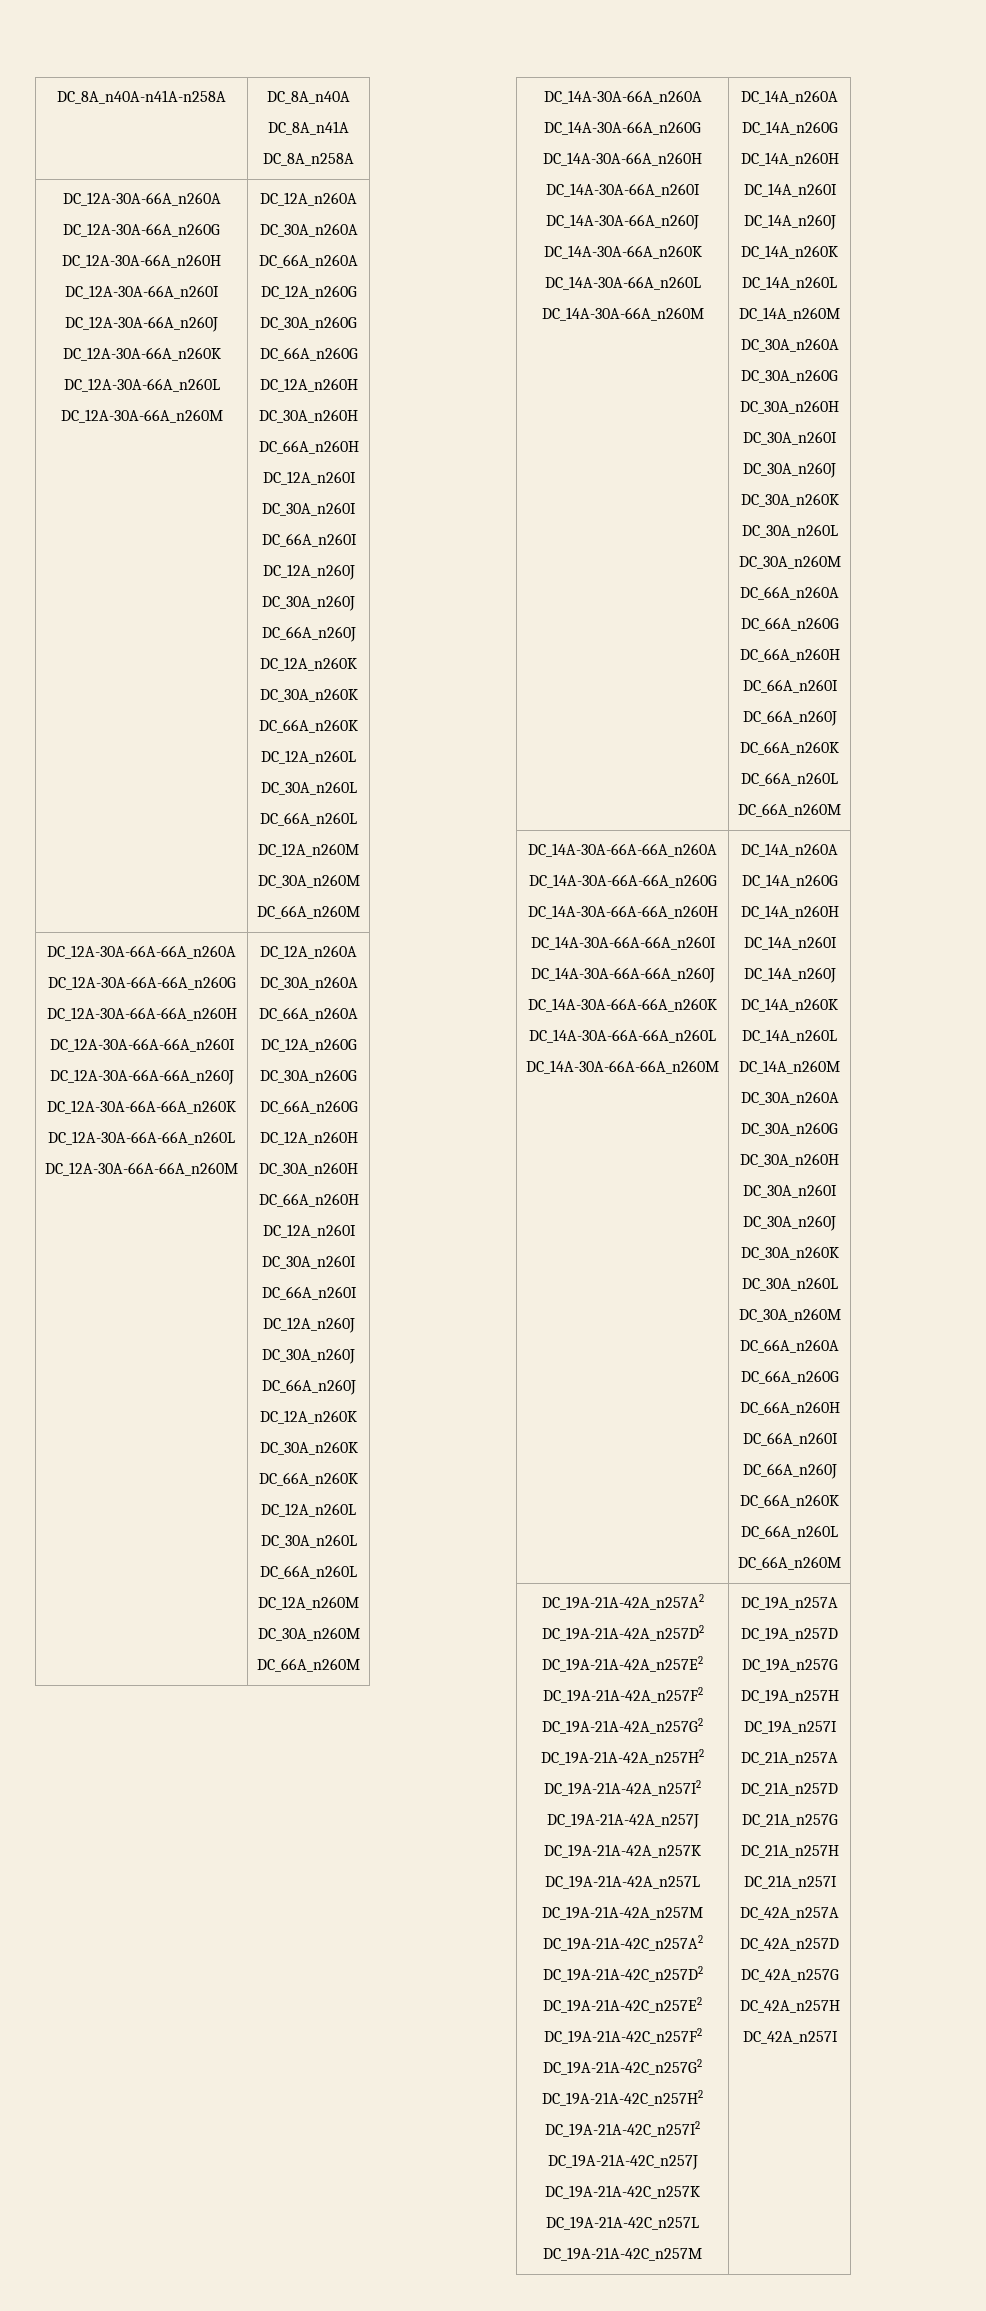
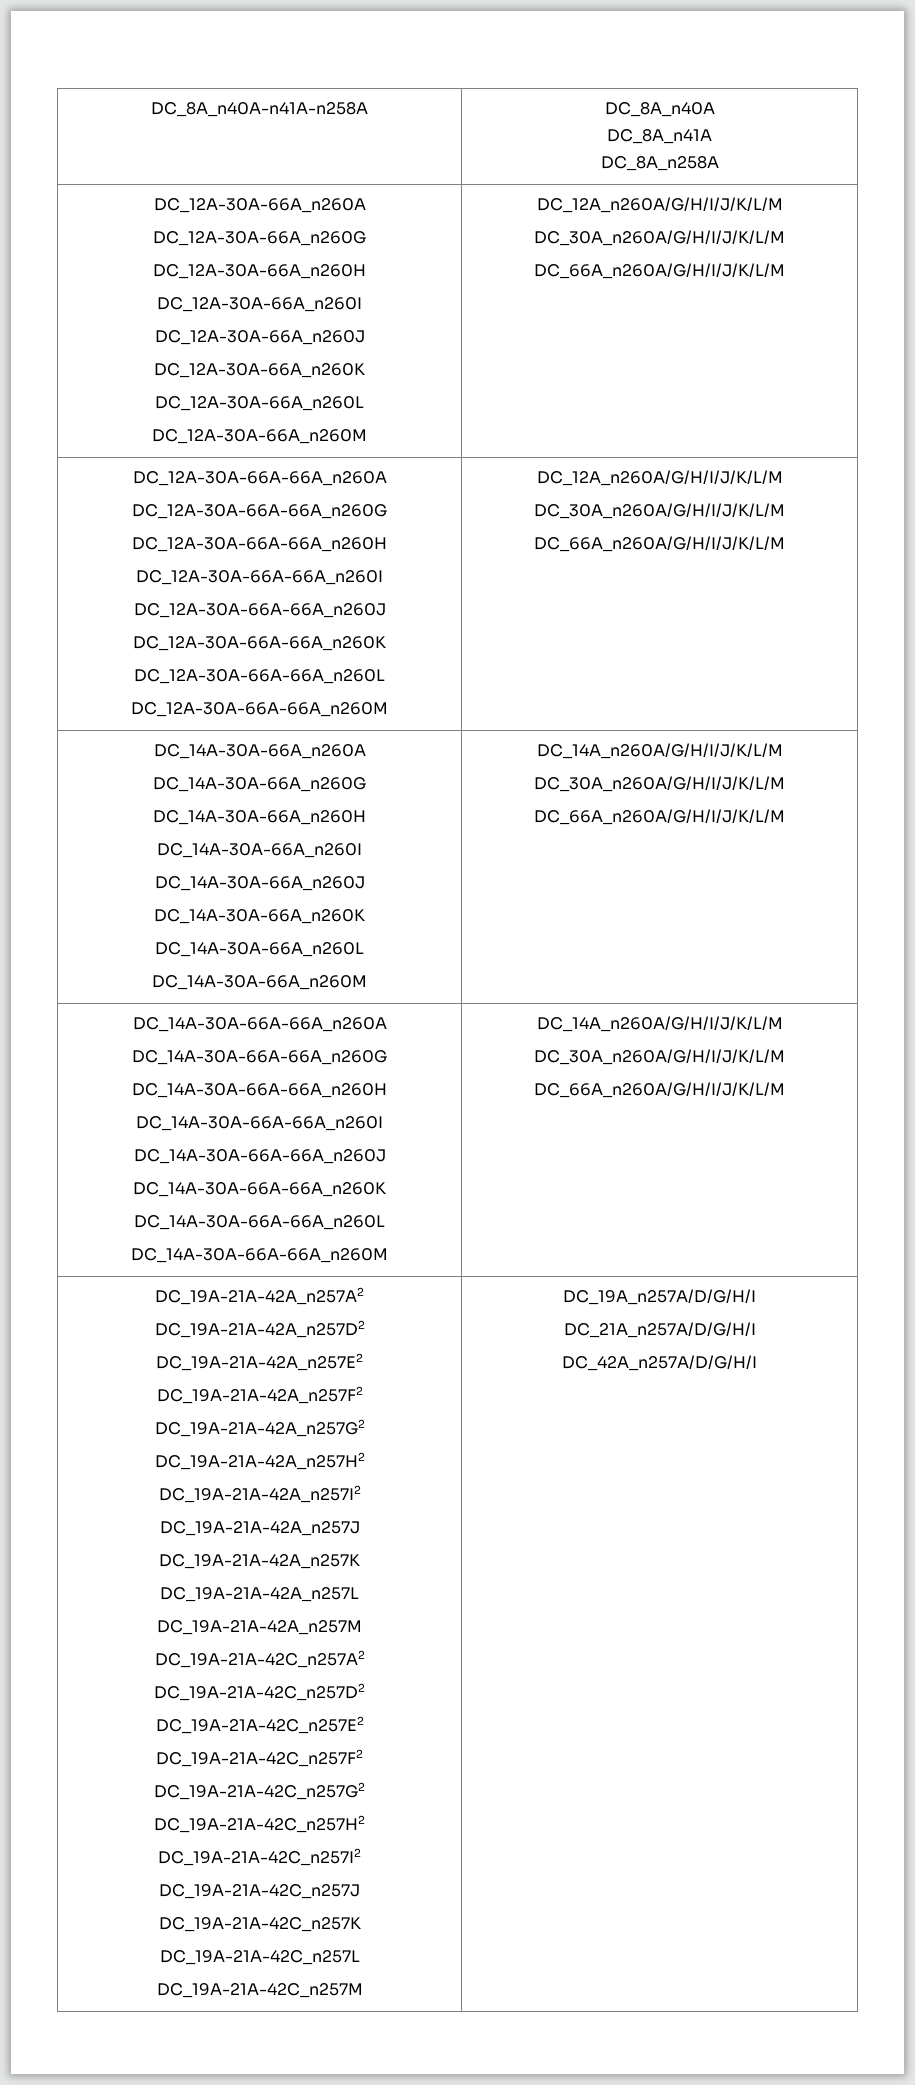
[260,192,357,206] [259,223,358,237] [259,254,358,268] [260,285,357,299] [260,316,357,330] [259,347,358,361] [259,378,358,392] [259,409,358,423] [258,440,359,454] [262,471,356,485] [262,502,356,516] [261,533,357,547] [262,564,355,580] [262,595,355,611] [261,626,356,642] [260,657,357,671] [259,688,358,702] [259,719,358,733] [261,750,356,764] [260,781,357,795] [260,812,357,826] [258,843,359,857] [257,874,360,888] [257,905,360,919] DC_12A_n260A // DC_30A_n260A // DC_66A_n260A // DC_12A_n260G // DC_30A_n260G // DC_66A_n260G // DC_12A_n260H // DC_30A_n260H // DC_66A_n260H // DC_12A_n260I // DC_30A_n260I // DC_66A_n260I // DC_12A_n260J // DC_30A_n260J // DC_66A_n260J // DC_12A_n260K // DC_30A_n260K // DC_66A_n260K // DC_12A_n260L // DC_30A_n260L // DC_66A_n260L // DC_12A_n260M // DC_30A_n260M // DC_66A_n260M -> [536,197,783,213] [534,230,785,246] [534,263,785,279] DC_12A_n260A/G/H/I/J/K/L/M // DC_30A_n260A/G/H/I/J/K/L/M // DC_66A_n260A/G/H/I/J/K/L/M
[260,945,357,959] [259,976,358,990] [259,1007,358,1021] [260,1038,357,1052] [260,1069,357,1083] [259,1100,358,1114] [259,1131,358,1145] [259,1162,358,1176] [258,1193,359,1207] [262,1224,356,1238] [262,1255,356,1269] [261,1286,357,1300] [262,1317,355,1333] [262,1348,355,1364] [261,1379,356,1395] [260,1410,357,1424] [259,1441,358,1455] [259,1472,358,1486] [261,1503,356,1517] [260,1534,357,1548] [260,1565,357,1579] [258,1596,359,1610] [257,1627,360,1641] [257,1658,360,1672] DC_12A_n260A // DC_30A_n260A // DC_66A_n260A // DC_12A_n260G // DC_30A_n260G // DC_66A_n260G // DC_12A_n260H // DC_30A_n260H // DC_66A_n260H // DC_12A_n260I // DC_30A_n260I // DC_66A_n260I // DC_12A_n260J // DC_30A_n260J // DC_66A_n260J // DC_12A_n260K // DC_30A_n260K // DC_66A_n260K // DC_12A_n260L // DC_30A_n260L // DC_66A_n260L // DC_12A_n260M // DC_30A_n260M // DC_66A_n260M -> [536,470,783,486] [534,503,785,519] [534,536,785,552] DC_12A_n260A/G/H/I/J/K/L/M // DC_30A_n260A/G/H/I/J/K/L/M // DC_66A_n260A/G/H/I/J/K/L/M
[741,90,838,104] [741,121,838,135] [740,152,839,166] [743,183,837,197] [743,214,836,230] [741,245,838,259] [742,276,837,290] [739,307,840,321] [740,338,839,352] [741,369,838,383] [740,400,839,414] [743,431,837,445] [743,462,836,478] [740,493,839,507] [741,524,838,538] [738,555,841,569] [740,586,839,600] [740,617,839,631] [739,648,840,662] [742,679,838,693] [742,710,837,726] [740,741,839,755] [741,772,838,786] [738,803,841,817] DC_14A_n260A // DC_14A_n260G // DC_14A_n260H // DC_14A_n260I // DC_14A_n260J // DC_14A_n260K // DC_14A_n260L // DC_14A_n260M // DC_30A_n260A // DC_30A_n260G // DC_30A_n260H // DC_30A_n260I // DC_30A_n260J // DC_30A_n260K // DC_30A_n260L // DC_30A_n260M // DC_66A_n260A // DC_66A_n260G // DC_66A_n260H // DC_66A_n260I // DC_66A_n260J // DC_66A_n260K // DC_66A_n260L // DC_66A_n260M -> [536,743,783,759] [534,776,785,792] [534,809,785,825] DC_14A_n260A/G/H/I/J/K/L/M // DC_30A_n260A/G/H/I/J/K/L/M // DC_66A_n260A/G/H/I/J/K/L/M
[741,843,838,857] [741,874,838,888] [740,905,839,919] [743,936,837,950] [743,967,836,983] [741,998,838,1012] [742,1029,837,1043] [739,1060,840,1074] [740,1091,839,1105] [741,1122,838,1136] [740,1153,839,1167] [743,1184,837,1198] [743,1215,836,1231] [740,1246,839,1260] [741,1277,838,1291] [738,1308,841,1322] [740,1339,839,1353] [740,1370,839,1384] [739,1401,840,1415] [742,1432,838,1446] [742,1463,837,1479] [740,1494,839,1508] [741,1525,838,1539] [738,1556,841,1570] DC_14A_n260A // DC_14A_n260G // DC_14A_n260H // DC_14A_n260I // DC_14A_n260J // DC_14A_n260K // DC_14A_n260L // DC_14A_n260M // DC_30A_n260A // DC_30A_n260G // DC_30A_n260H // DC_30A_n260I // DC_30A_n260J // DC_30A_n260K // DC_30A_n260L // DC_30A_n260M // DC_66A_n260A // DC_66A_n260G // DC_66A_n260H // DC_66A_n260I // DC_66A_n260J // DC_66A_n260K // DC_66A_n260L // DC_66A_n260M -> [536,1016,783,1032] [534,1049,785,1065] [534,1082,785,1098] DC_14A_n260A/G/H/I/J/K/L/M // DC_30A_n260A/G/H/I/J/K/L/M // DC_66A_n260A/G/H/I/J/K/L/M
[741,1596,838,1610] [741,1627,838,1641] [741,1658,838,1672] [740,1689,839,1703] [743,1720,837,1734] [741,1751,838,1765] [741,1782,838,1796] [741,1813,838,1827] [740,1844,839,1858] [743,1875,837,1889] [740,1907,839,1920] [740,1938,839,1951] [740,1969,839,1982] [739,2000,840,2013] [742,2031,838,2044] DC_19A_n257A // DC_19A_n257D // DC_19A_n257G // DC_19A_n257H // DC_19A_n257I // DC_21A_n257A // DC_21A_n257D // DC_21A_n257G // DC_21A_n257H // DC_21A_n257I // DC_42A_n257A // DC_42A_n257D // DC_42A_n257G // DC_42A_n257H // DC_42A_n257I -> [563,1289,756,1305] [563,1322,756,1338] [562,1355,757,1371] DC_19A_n257A/D/G/H/I // DC_21A_n257A/D/G/H/I // DC_42A_n257A/D/G/H/I

